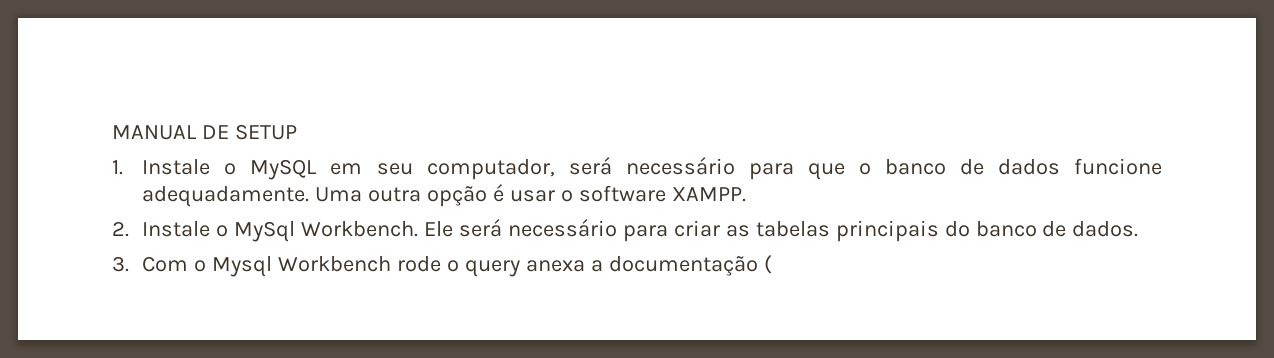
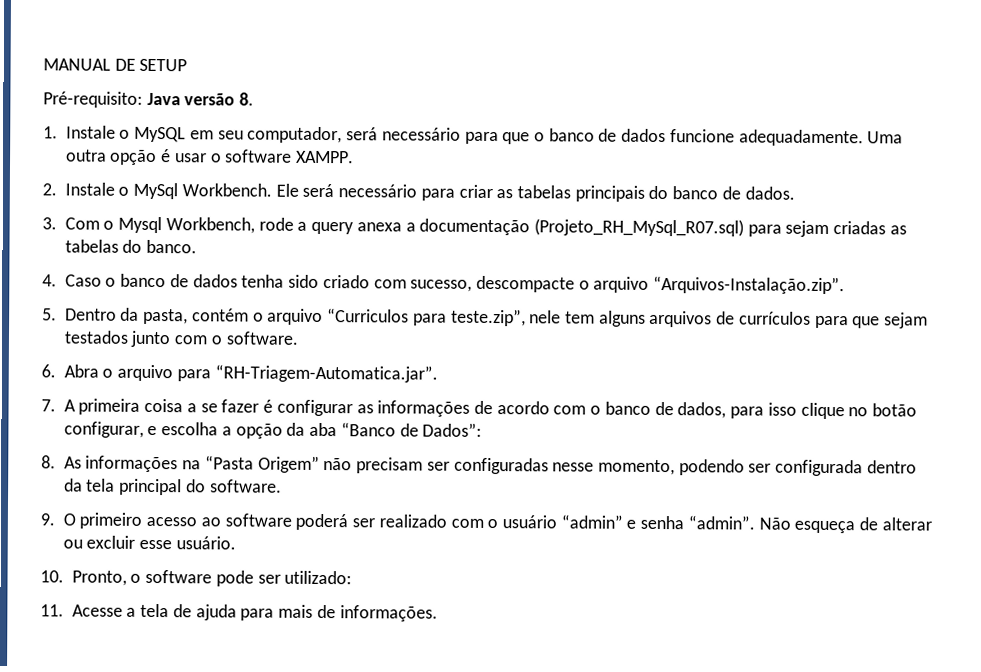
(297, 132) none -> [43,91,255,108] // Pré-requisito: Java versão 8.
[278,256,459,272] Workbench rode o -> [165,217,308,234] Workbench, rode a
[763,255,772,274] ( -> [534,218,907,238] [64,239,198,254] [42,273,846,295] [42,307,929,329] [63,330,299,348] [41,364,438,383] [41,398,917,420] [63,421,483,439] [41,455,917,477] [63,478,282,496] [40,512,932,534] [62,535,236,550] [40,569,353,587] [40,603,438,622] (Projeto_RH_MySql_R07.sql) para sejam criadas as tabelas do banco. // 4. Caso o banco de dados tenha sido criado com sucesso, descompacte o arquivo “Arquivos-Instalação.zip”. // 5. Dentro da pasta, contém o arquivo “Curriculos para teste.zip”, nele tem alguns arquivos de currículos para que sejam testados junto com o software. // 6. Abra o arquivo para “RH-Triagem-Automatica.jar”. // 7. A primeira coisa a se fazer é configurar as informações de acordo com o banco de dados, para isso clique no botão configurar, e escolha a opção da aba “Banco de Dados”: // 8. As informações na “Pasta Origem” não precisam ser configuradas nesse momento, podendo ser configurada dentro da tela principal do software. // 9. O primeiro acesso ao software poderá ser realizado com o usuário “admin” e senha “admin”. Não esqueça de alterar ou excluir esse usuário. // 10. Pronto, o software pode ser utilizado: // 11. Acesse a tela de ajuda para mais de informações.

